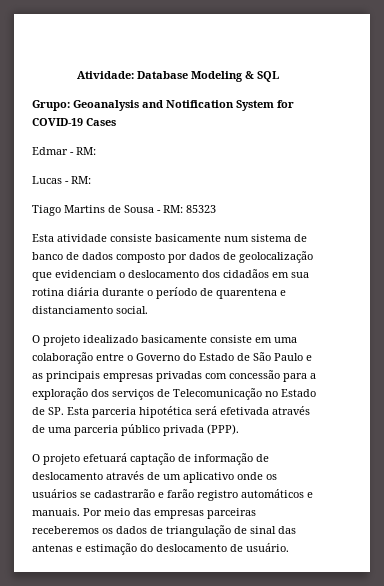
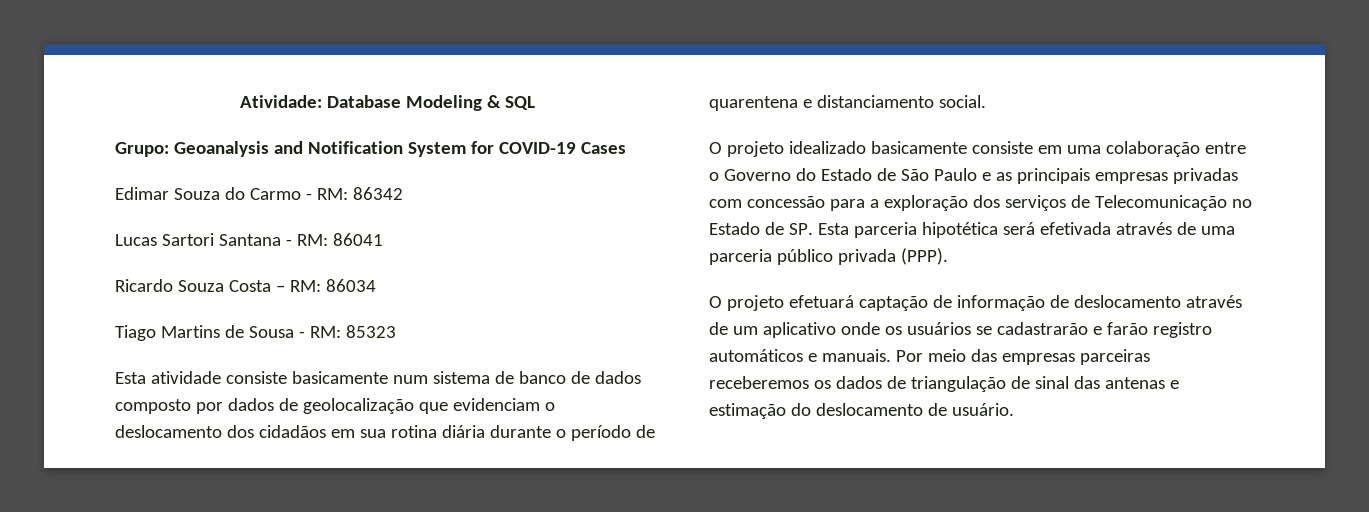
[32,147,96,155] Edmar - RM: -> [115,187,403,200] Edimar Souza do Carmo - RM: 86342
[65,176,91,184] - RM: -> [161,233,383,246] [115,279,376,292] Sartori Santana - RM: 86041 // Ricardo Souza Costa – RM: 86034

